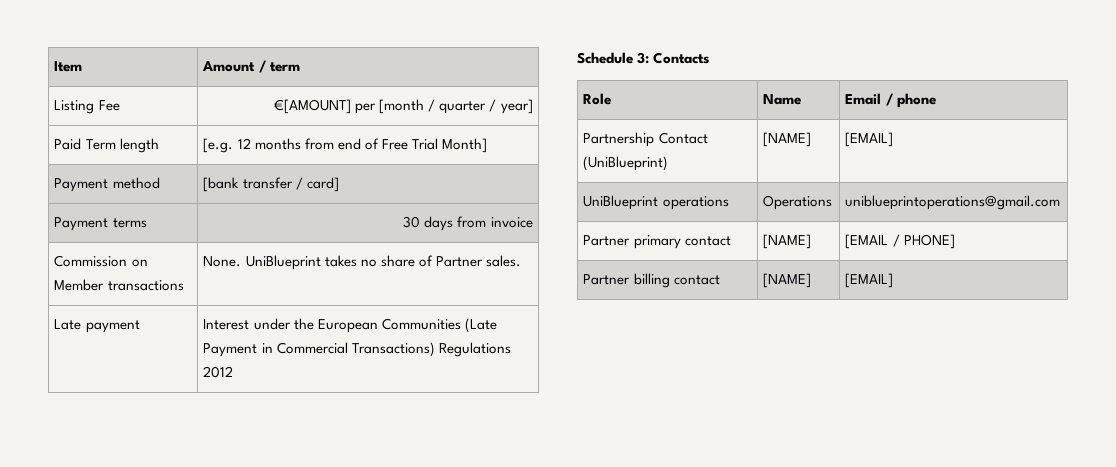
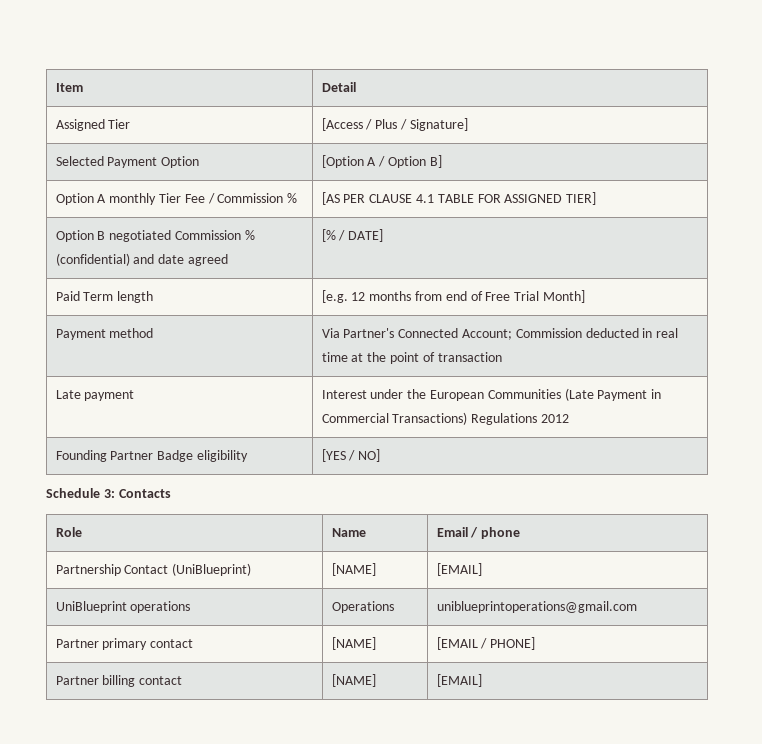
[202,60,300,73] [54,100,120,114] [274,99,533,114] Amount / term // Listing Fee | €[AMOUNT] per [month / quarter / year] -> [321,82,356,92] [55,119,131,131] [321,118,468,131] [55,156,200,168] [321,155,442,168] [55,193,298,205] [321,192,597,205] [55,230,255,242] [55,253,229,266] [321,229,384,242] Detail // Assigned Tier | [Access / Plus / Signature] // Selected Payment Option | [Option A / Option B] // Option A monthly Tier Fee / Commission % | [AS PER CLAUSE 4.1 TABLE FOR ASSIGNED TIER] // Option B negotiated Commission % (confidential) and date agreed | [% / DATE]
[203,177,339,192] [54,217,147,231] [403,216,533,231] [54,255,148,267] [54,279,184,291] [203,255,521,270] [bank transfer / card] // Payment terms | 30 days from invoice // Commission on Member transactions | None. UniBlueprint takes no share of Partner sales. -> [321,328,679,340] [321,352,502,364] Via Partner's Connected Account; Commission deducted in real time at the point of transaction
(234, 372) none -> [55,450,249,462] [321,449,381,462] // Founding Partner Badge eligibility | [YES / NO]

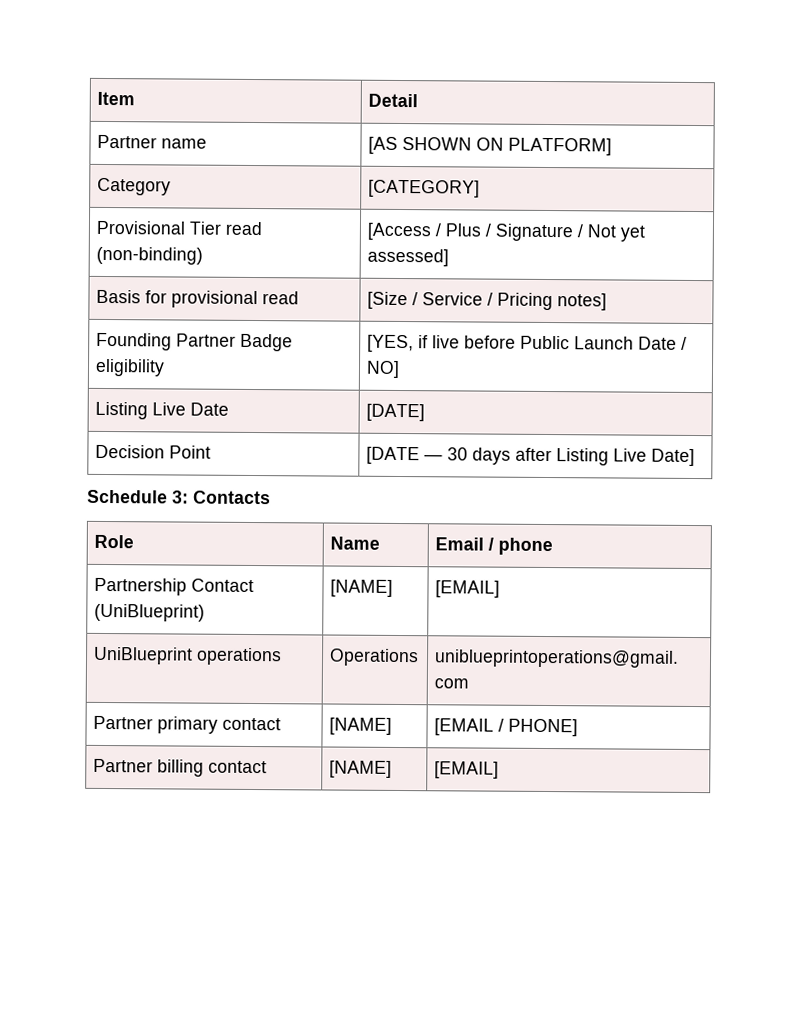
[55,119,131,131] Assigned Tier -> [96,134,207,149] [367,136,612,156] [96,177,171,196] [367,179,480,198] [95,220,262,236] [95,246,203,265] Partner name | [AS SHOWN ON PLATFORM] // Category | [CATEGORY] // Provisional Tier read (non-binding)
[409,118,468,131] [55,156,200,168] [321,155,442,168] [55,193,298,205] [321,192,597,205] [55,230,255,242] [55,253,229,266] [321,229,384,242] [55,291,154,303] [321,290,585,303] [55,328,154,340] [321,328,679,340] [321,352,502,364] [55,390,135,401] [321,388,662,401] [321,412,570,425] [55,450,249,462] [321,449,381,462] Signature] // Selected Payment Option | [Option A / Option B] // Option A monthly Tier Fee / Commission % | [AS PER CLAUSE 4.1 TABLE FOR ASSIGNED TIER] // Option B negotiated Commission % (confidential) and date agreed | [% / DATE] // Paid Term length | [e.g. 12 months from end of Free Trial Month] // Payment method | Via Partner's Connected Account; Commission deducted in real time at the point of transaction // Late payment | Interest under the European Communities (Late Payment in Commercial Transactions) Regulations 2012 // Founding Partner Badge eligibility | [YES / NO] -> [494,223,645,242] [366,248,449,267] [95,289,299,309] [366,291,607,311] [95,332,293,352] [94,358,165,377] [366,334,687,353] [365,360,400,378] [94,401,229,420] [365,403,425,422] [94,444,211,459] [365,446,695,467] Signature / Not yet assessed] // Basis for provisional read | [Size / Service / Pricing notes] // Founding Partner Badge eligibility | [YES, if live before Public Launch Date / NO] // Listing Live Date | [DATE] // Decision Point | [DATE — 30 days after Listing Live Date]

